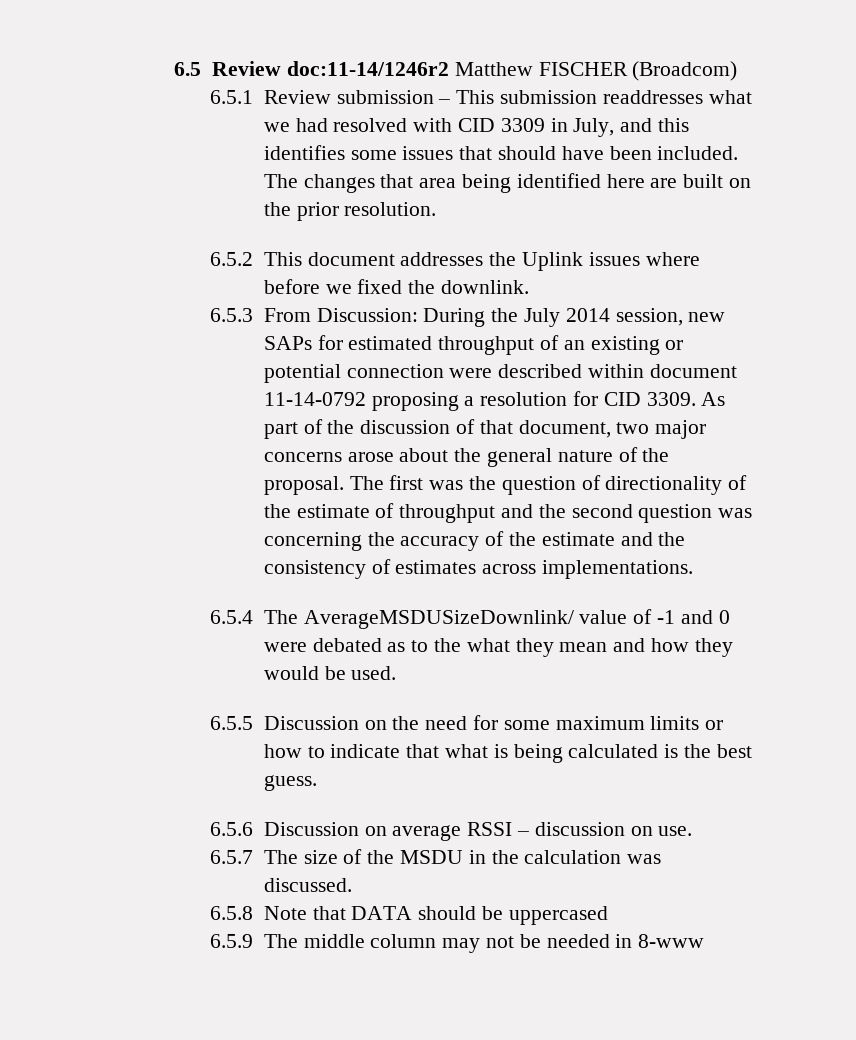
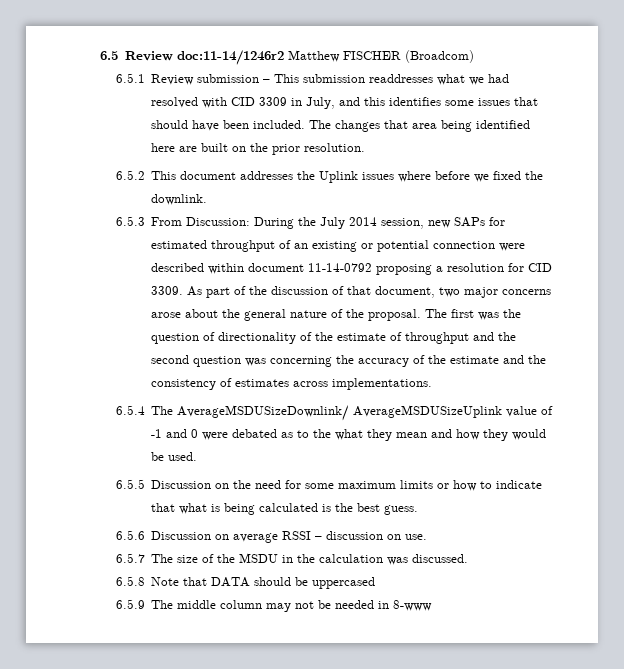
(574, 619) none -> [353,405,503,418] AverageMSDUSizeUplink

